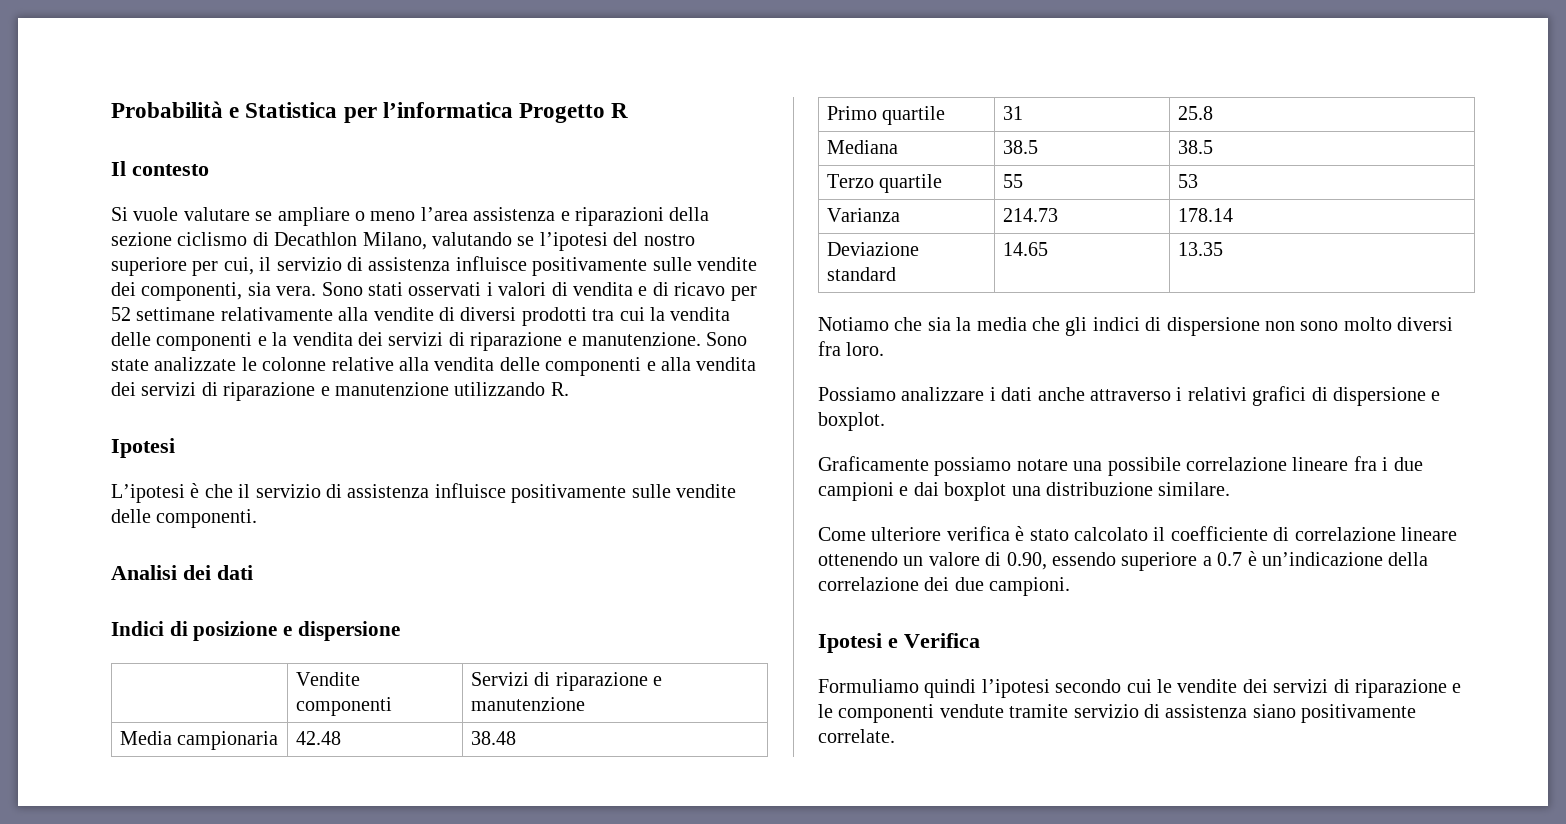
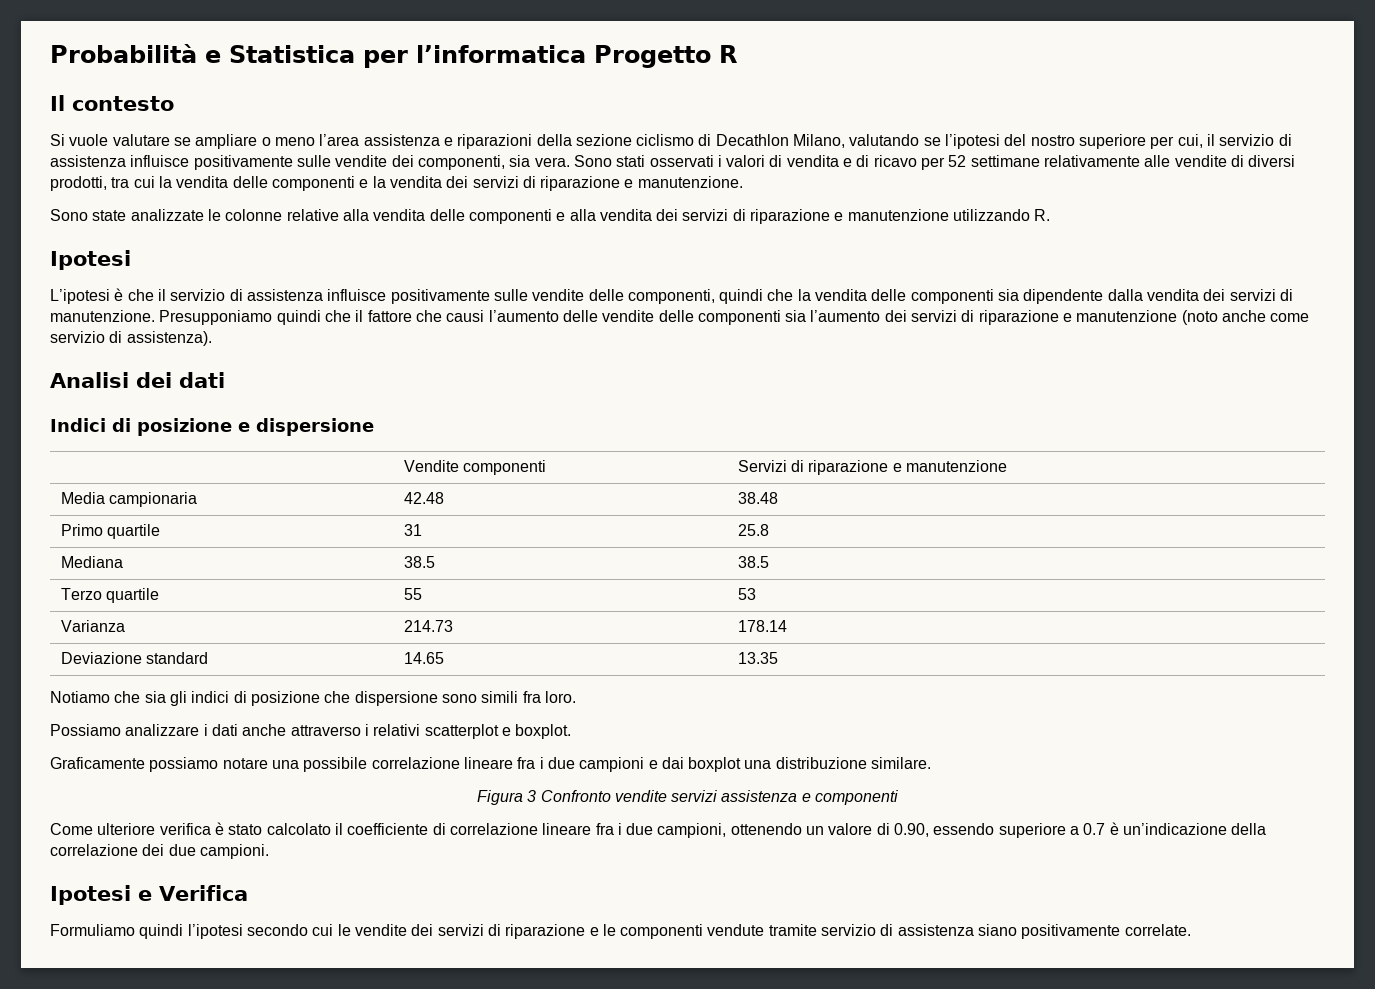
[338,307,369,321] alla -> [1144,155,1171,167] alle
[521,307,587,326] prodotti -> [50,176,107,191] prodotti,
(701, 339) none -> (743, 182) //
[156,509,258,528] componenti. -> [627,289,1294,304] [50,310,1310,325] [50,331,212,346] componenti, quindi che la vendita delle componenti sia dipendente dalla vendita dei servizi di manutenzione. Presupponiamo quindi che il fattore che causi l’aumento delle vendite delle componenti sia l’aumento dei servizi di riparazione e manutenzione (noto anche come servizio di assistenza).
[956,317,1454,336] la media che gli indici di dispersione non sono molto diversi -> [169,691,519,706] gli indici di posizione che dispersione sono simili
[1252,386,1426,406] grafici di dispersione -> [424,724,499,739] scatterplot
(1231, 489) none -> [476,790,899,805] // Figura 3 Confronto vendite servizi assistenza e componenti
(1457, 534) none -> [595,823,727,838] fra i due campioni,

